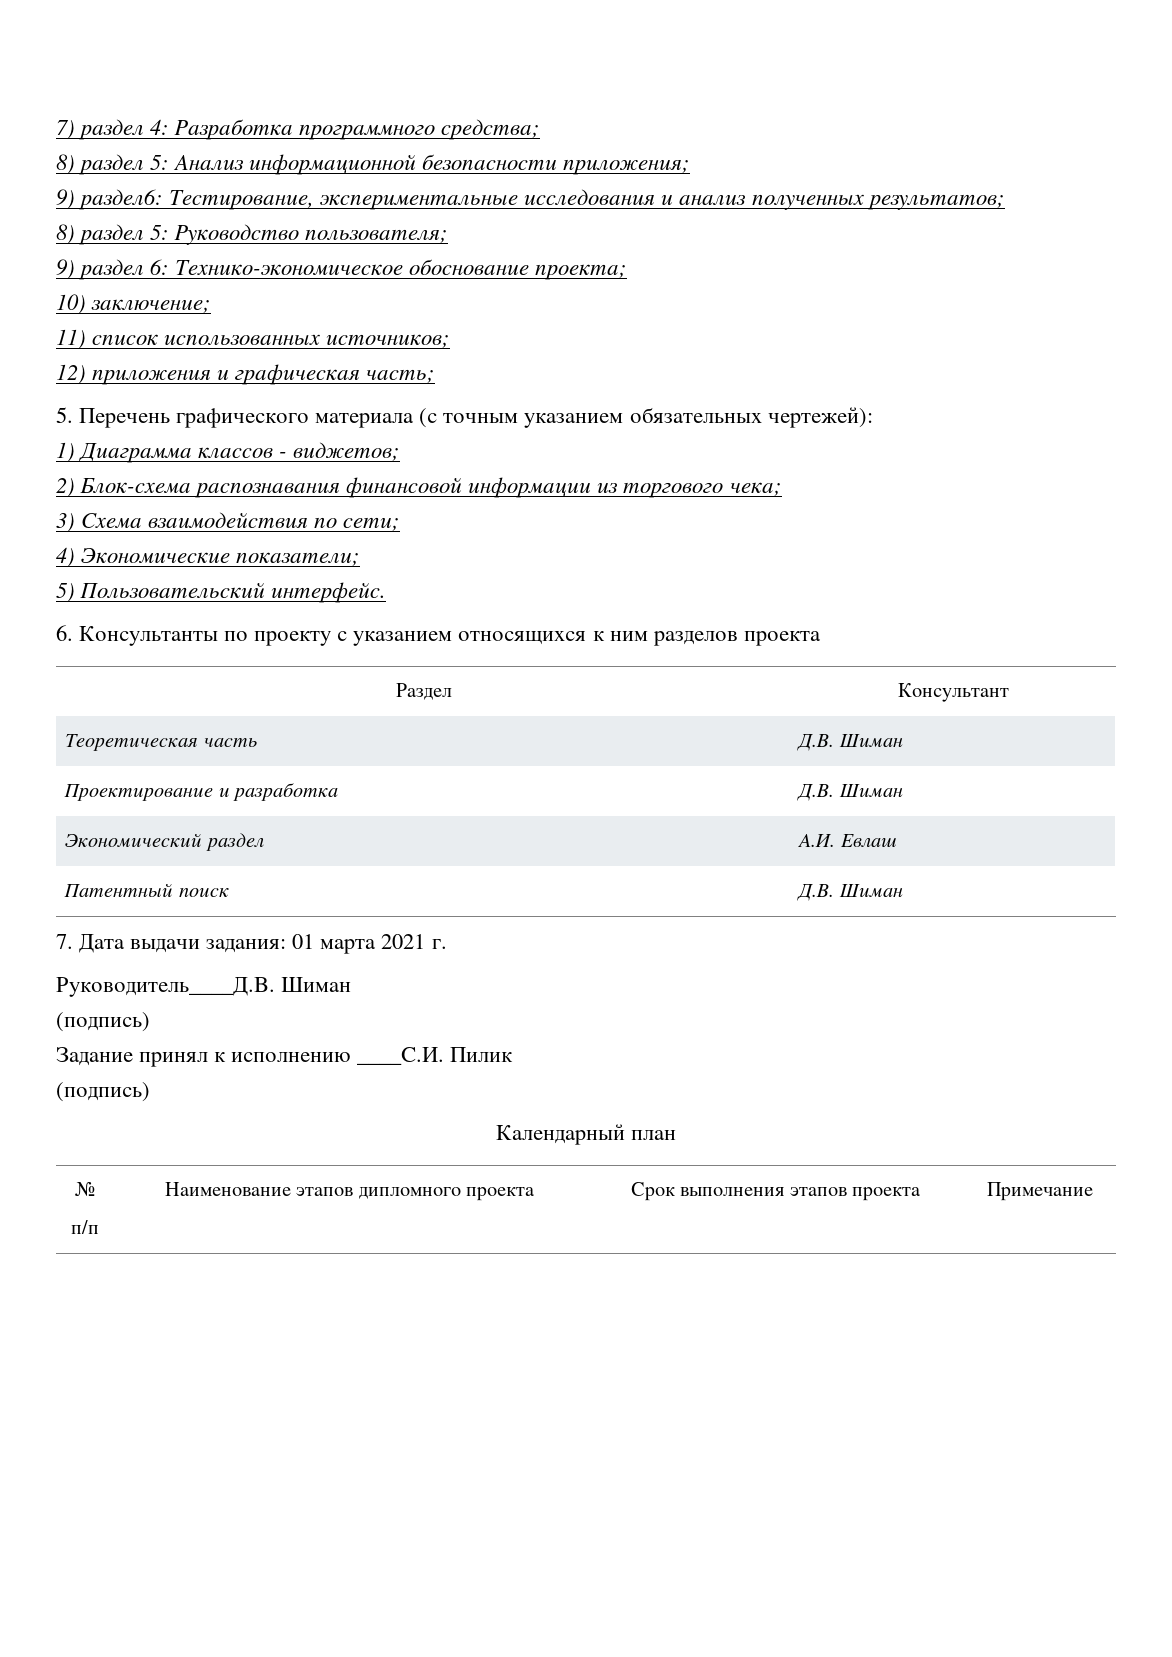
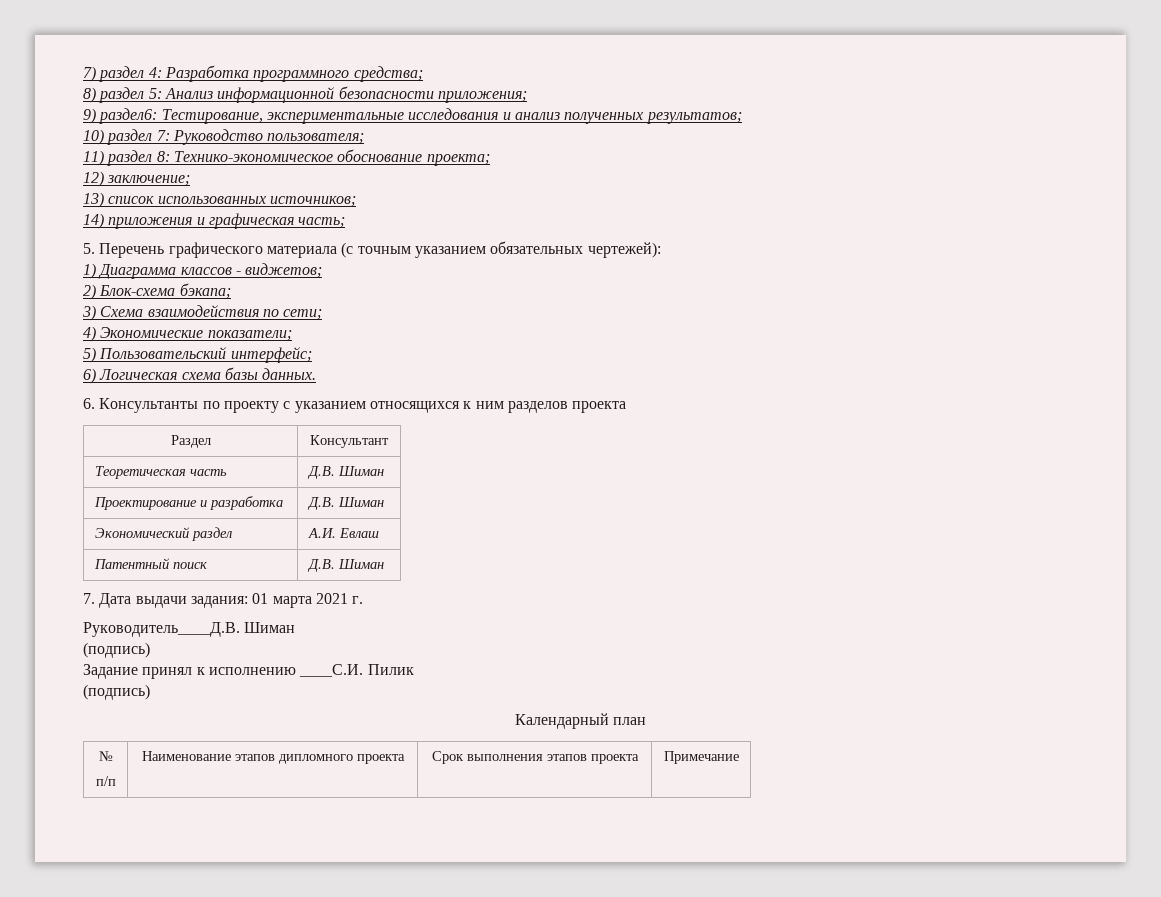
[56,224,170,245] 8) раздел 5: -> [83,129,170,145] 10) раздел 7:
[56,259,170,280] 9) раздел 6: -> [83,150,170,166] 11) раздел 8:
[56,294,86,315] 10) -> [83,171,104,187] 12)
[56,329,86,350] 11) -> [83,192,104,208] 13)
[56,364,86,385] 12) -> [83,213,104,229] 14)
[195,477,782,498] распознавания финансовой информации из торгового чека; -> [179,283,231,299] бэкапа;
[271,582,387,603] интерфейс. -> [230,347,312,363] [83,367,317,384] интерфейс; // 6) Логическая схема базы данных.

